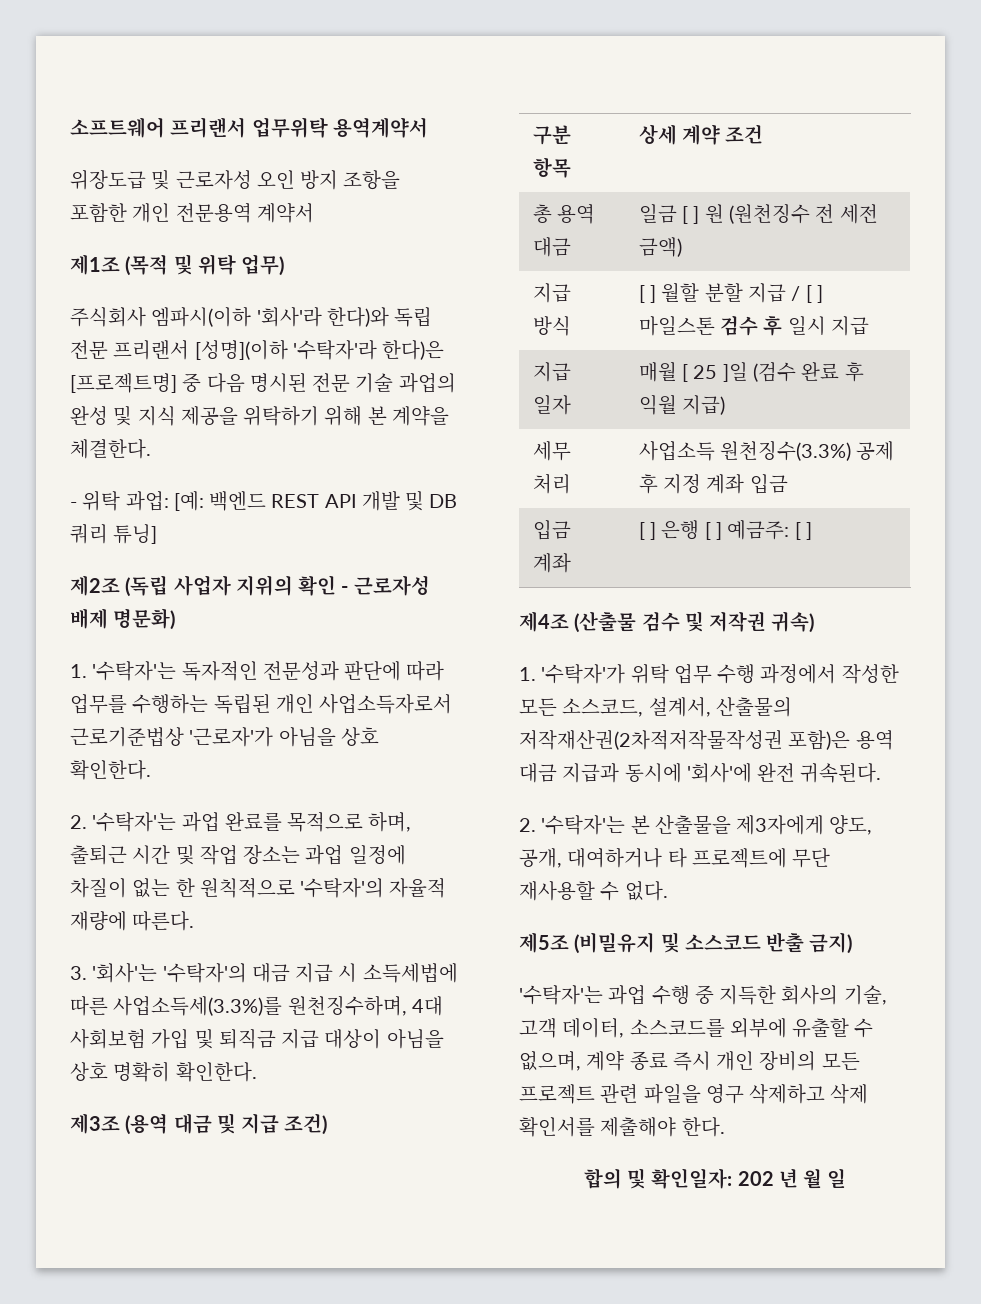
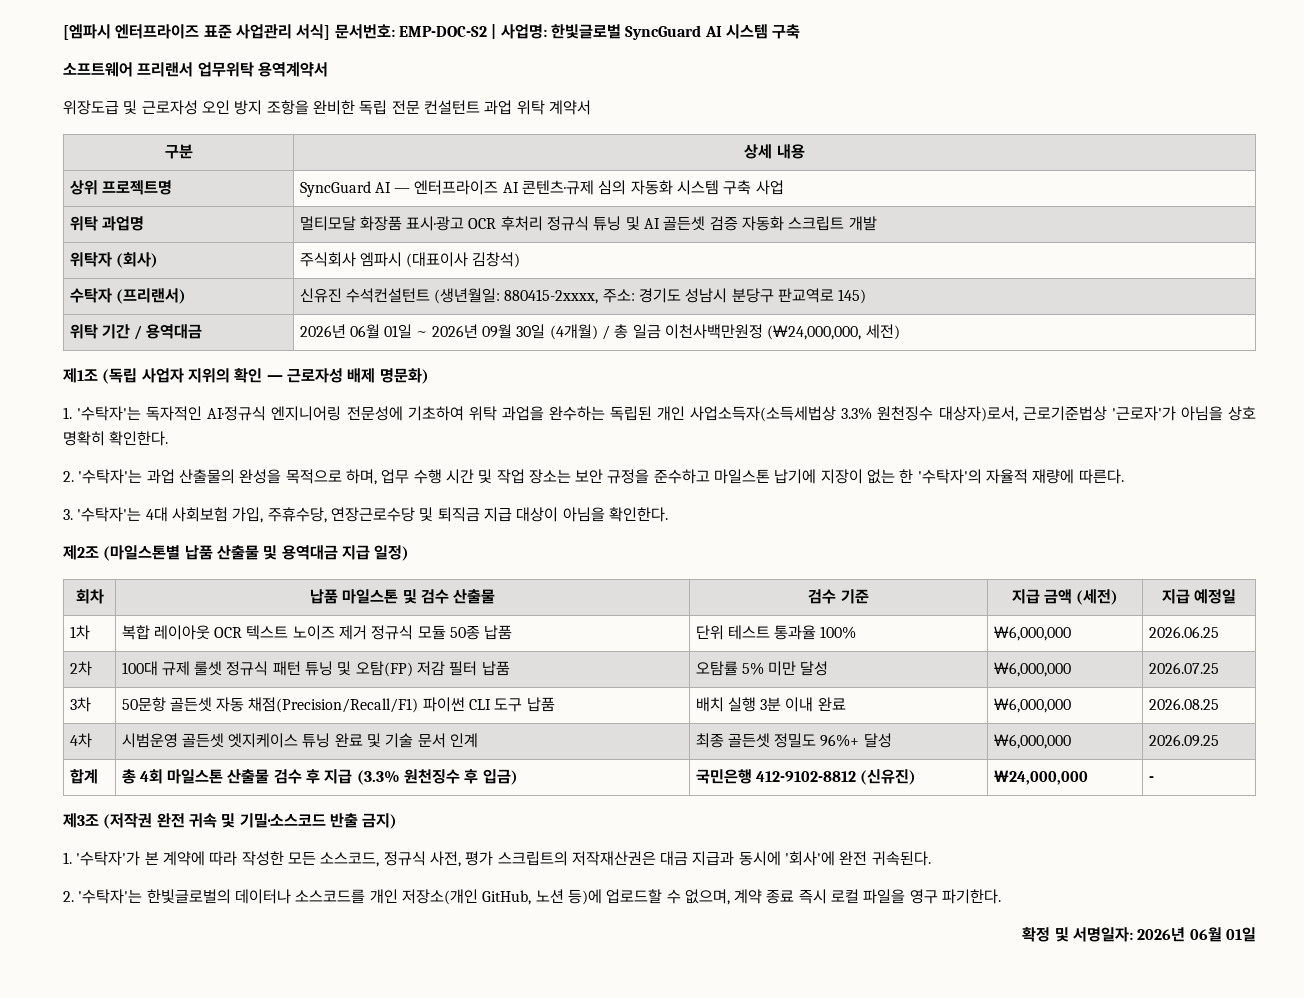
(70, 127) none -> [63,24,801,40] [엠파시 엔터프라이즈 표준 사업관리 서식] 문서번호: EMP-DOC-S2 | 사업명: 한빛글로벌 SyncGuard AI 시스템 구축 //
[70,202,314,223] [70,254,285,276] [70,307,433,327] [70,340,445,360] [70,373,456,393] [70,405,449,426] [70,439,151,459] [70,490,458,511] [70,523,158,544] [70,575,120,596] 포함한 개인 전문용역 계약서 // 제1조 (목적 및 위탁 업무) // 주식회사 엠파시(이하 '회사'라 한다)와 독립 전문 프리랜서 [성명](이하 '수탁자'라 한다)은 [프로젝트명] 중 다음 명시된 전문 기술 과업의 완성 및 지식 제공을 위탁하기 위해 본 계약을 체결한다. // - 위탁 과업: [예: 백엔드 REST API 개발 및 DB 쿼리 튜닝] // 제2조 -> [312,100,591,115] [164,144,193,159] [744,144,805,159] [69,180,172,195] [299,180,784,197] [69,216,144,231] [299,216,877,231] [69,252,158,268] [299,252,521,268] [69,288,186,304] [299,288,867,304] [69,324,203,340] [299,324,900,340] [63,368,98,383] 완비한 독립 전문 컨설턴트 과업 위탁 계약서 // 구분 | 상세 내용 // 상위 프로젝트명 | SyncGuard AI — 엔터프라이즈 AI 콘텐츠·규제 심의 자동화 시스템 구축 사업 // 위탁 과업명 | 멀티모달 화장품 표시·광고 OCR 후처리 정규식 튜닝 및 AI 골든셋 검증 자동화 스크립트 개발 // 위탁자 (회사) | 주식회사 엠파시 (대표이사 김창석) // 수탁자 (프리랜서) | 신유진 수석컨설턴트 (생년월일: 880415-2xxxx, 주소: 경기도 성남시 분당구 판교역로 145) // 위탁 기간 / 용역대금 | 2026년 06월 01일 ~ 2026년 09월 30일 (4개월) / 총 일금 이천사백만원정 (₩24,000,000, 세전) // 제1조
[341,586,349,593] - -> [266,375,283,381] —
[262,661,445,681] [70,694,453,714] 전문성과 판단에 따라 업무를 수행하는 독립된 개인 사업소득자로서 -> [207,406,1018,422] AI·정규식 엔지니어링 전문성에 기초하여 위탁 과업을 완수하는 독립된 개인 사업소득자(소득세법상 3.3% 원천징수 대상자)로서,
(379, 736) none -> [63,431,105,446] 명확히
[224,812,412,832] [70,845,406,865] [70,878,127,898] 완료를 목적으로 하며, 출퇴근 시간 및 작업 장소는 과업 일정에 차질이 -> [178,469,863,485] 산출물의 완성을 목적으로 하며, 업무 수행 시간 및 작업 장소는 보안 규정을 준수하고 마일스톤 납기에 지장이
[199,878,295,898] 원칙적으로 -> (914, 476) none
[92,963,458,983] [70,996,443,1016] [70,1029,190,1049] '회사'는 '수탁자'의 대금 지급 시 소득세법에 따른 사업소득세(3.3%)를 원천징수하며, 4대 사회보험 가입 -> [77,507,415,523] '수탁자'는 4대 사회보험 가입, 주휴수당, 연장근로수당
[70,1061,257,1082] [70,1113,328,1135] [532,125,571,145] [532,157,571,178] [638,124,764,145] [532,204,596,224] [532,237,571,257] [638,204,878,224] [638,237,682,257] [532,283,571,303] [532,316,571,336] [638,282,823,303] [638,316,715,336] 상호 명확히 확인한다. // 제3조 (용역 대금 및 지급 조건) // 구분 항목 | 상세 계약 조건 // 총 용역 대금 | 일금 [ ] 원 (원천징수 전 세전 금액) // 지급 방식 | [ ] 월할 분할 지급 / [ ] 마일스톤 -> [608,507,668,522] [63,545,410,561] [75,589,104,604] [309,589,496,604] [808,589,869,604] [1011,589,1119,605] [1161,589,1237,604] [69,625,90,640] [121,625,513,640] [695,625,857,640] [993,626,1071,641] [1148,626,1219,638] [69,661,92,676] [121,661,510,677] [695,661,829,676] [993,662,1071,677] [1148,662,1219,674] [69,697,91,712] [121,697,555,713] [695,697,846,712] [993,698,1071,713] [1148,698,1219,710] [69,733,92,748] [121,733,479,748] [695,733,892,748] [993,734,1071,749] [1148,734,1219,747] [69,769,98,784] [121,769,270,784] 확인한다. // 제2조 (마일스톤별 납품 산출물 및 용역대금 지급 일정) // 회차 | 납품 마일스톤 및 검수 산출물 | 검수 기준 | 지급 금액 (세전) | 지급 예정일 // 1차 | 복합 레이아웃 OCR 텍스트 노이즈 제거 정규식 모듈 50종 납품 | 단위 테스트 통과율 100% | ₩6,000,000 | 2026.06.25 // 2차 | 100대 규제 룰셋 정규식 패턴 튜닝 및 오탐(FP) 저감 필터 납품 | 오탐률 5% 미만 달성 | ₩6,000,000 | 2026.07.25 // 3차 | 50문항 골든셋 자동 채점(Precision/Recall/F1) 파이썬 CLI 도구 납품 | 배치 실행 3분 이내 완료 | ₩6,000,000 | 2026.08.25 // 4차 | 시범운영 골든셋 엣지케이스 튜닝 완료 및 기술 문서 인계 | 최종 골든셋 정밀도 96%+ 달성 | ₩6,000,000 | 2026.09.25 // 합계 | 총 4회 마일스톤 산출물
[787,316,870,336] [532,362,571,382] [532,395,571,415] [638,361,864,382] [638,394,726,415] [532,441,571,461] [532,473,571,494] [638,441,895,461] [638,474,788,494] [532,520,571,540] [532,553,571,573] [638,520,812,540] [519,611,815,633] [519,664,899,684] [519,697,792,717] [519,729,894,750] 일시 지급 // 지급 일자 | 매월 [ 25 ]일 (검수 완료 후 익월 지급) // 세무 처리 | 사업소득 원천징수(3.3%) 공제 후 지정 계좌 입금 // 입금 계좌 | [ ] 은행 [ ] 예금주: [ ] // 제4조 (산출물 검수 및 저작권 귀속) // 1. '수탁자'가 위탁 업무 수행 과정에서 작성한 모든 소스코드, 설계서, 산출물의 저작재산권(2차적저작물작성권 포함)은 용역 -> [324,769,518,785] [695,769,917,785] [993,770,1088,785] [1148,776,1154,782] [63,813,398,829] [63,851,656,867] 지급 (3.3% 원천징수 후 입금) | 국민은행 412-9102-8812 (신유진) | ₩24,000,000 | - // 제3조 (저작권 완전 귀속 및 기밀·소스코드 반출 금지) // 1. '수탁자'가 본 계약에 따라 작성한 모든 소스코드, 정규식 사전, 평가 스크립트의 저작재산권은
[630,815,873,835] [519,848,831,868] [519,881,668,901] [519,932,853,954] [519,985,887,1005] [519,1018,850,1038] 본 산출물을 제3자에게 양도, 공개, 대여하거나 타 프로젝트에 무단 재사용할 수 없다. // 제5조 (비밀유지 및 소스코드 반출 금지) // '수탁자'는 과업 수행 중 지득한 회사의 기술, 고객 데이터, 소스코드를 외부에 유출할 -> [146,889,663,905] 한빛글로벌의 데이터나 소스코드를 개인 저장소(개인 GitHub, 노션 등)에 업로드할
[716,1051,860,1071] [519,1083,869,1104] [519,1117,725,1137] [583,1168,847,1189] 개인 장비의 모든 프로젝트 관련 파일을 영구 삭제하고 삭제 확인서를 제출해야 한다. // 합의 및 확인일자: 202 년 월 일 -> [831,889,1002,904] [1022,927,1256,942] 로컬 파일을 영구 파기한다. // 확정 및 서명일자: 2026년 06월 01일

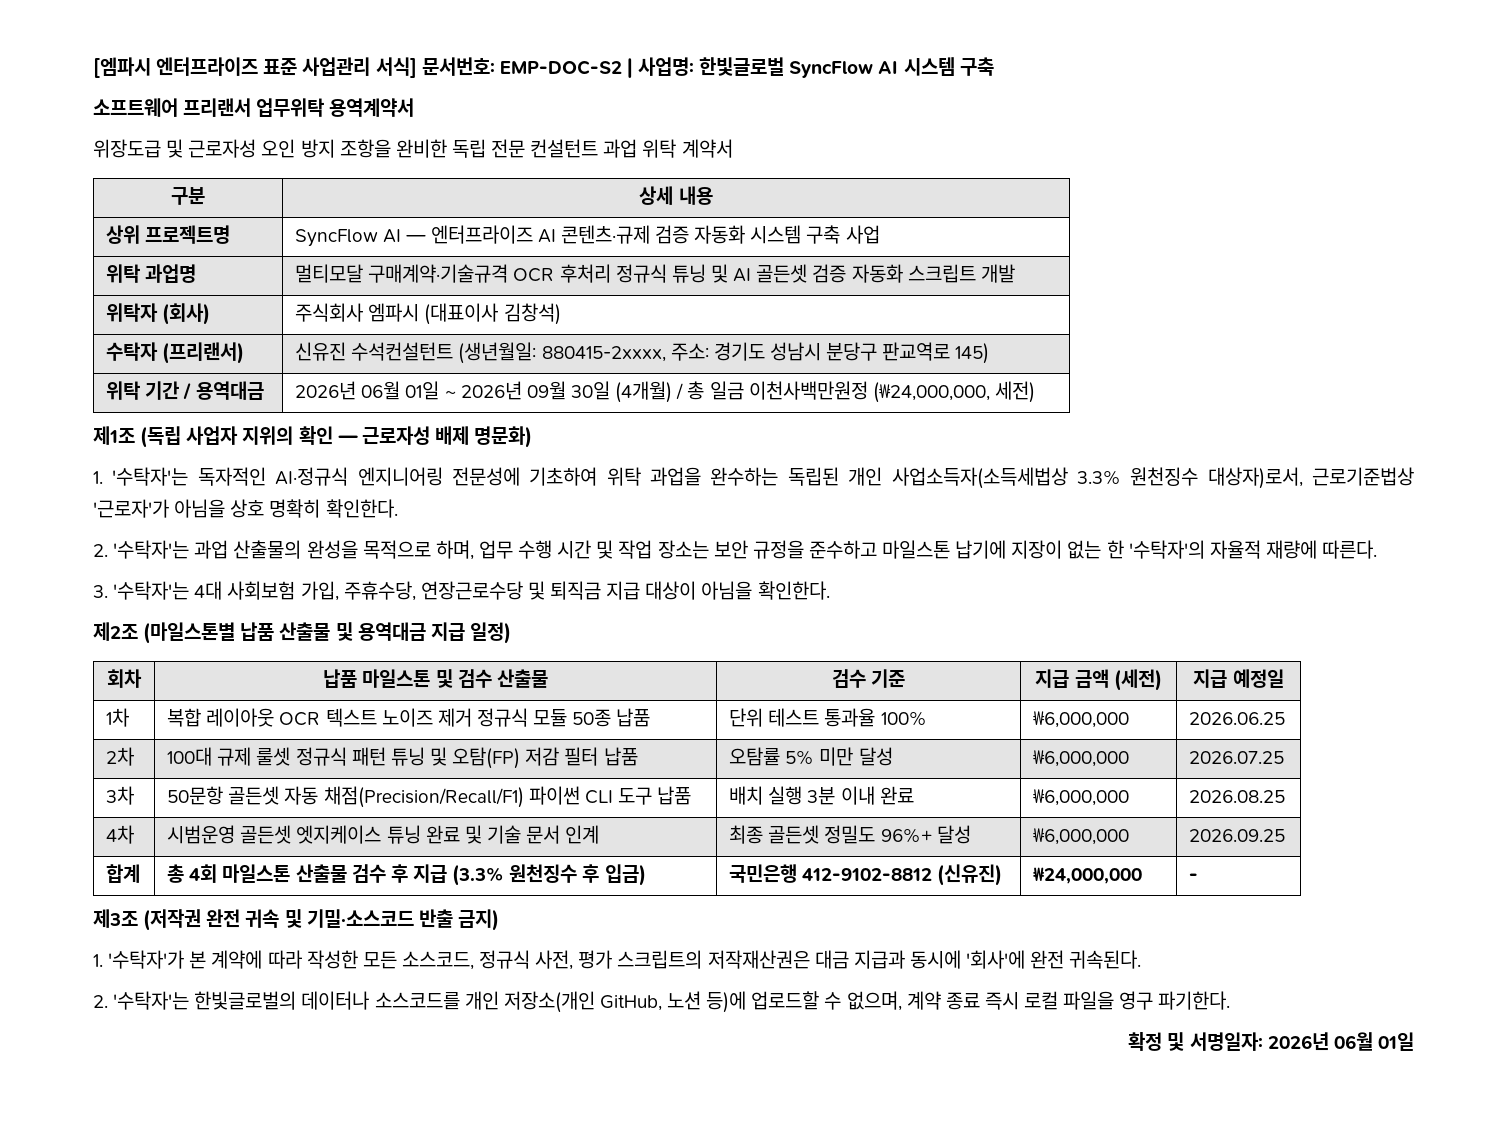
[625,25,702,40] SyncGuard -> [789,61,874,78] SyncFlow
[299,181,371,197] SyncGuard -> [295,229,379,247] SyncFlow
[598,180,627,195] 심의 -> [654,225,689,244] 검증
[359,216,465,231] 화장품 표시·광고 -> [368,264,509,283] 구매계약·기술규격

